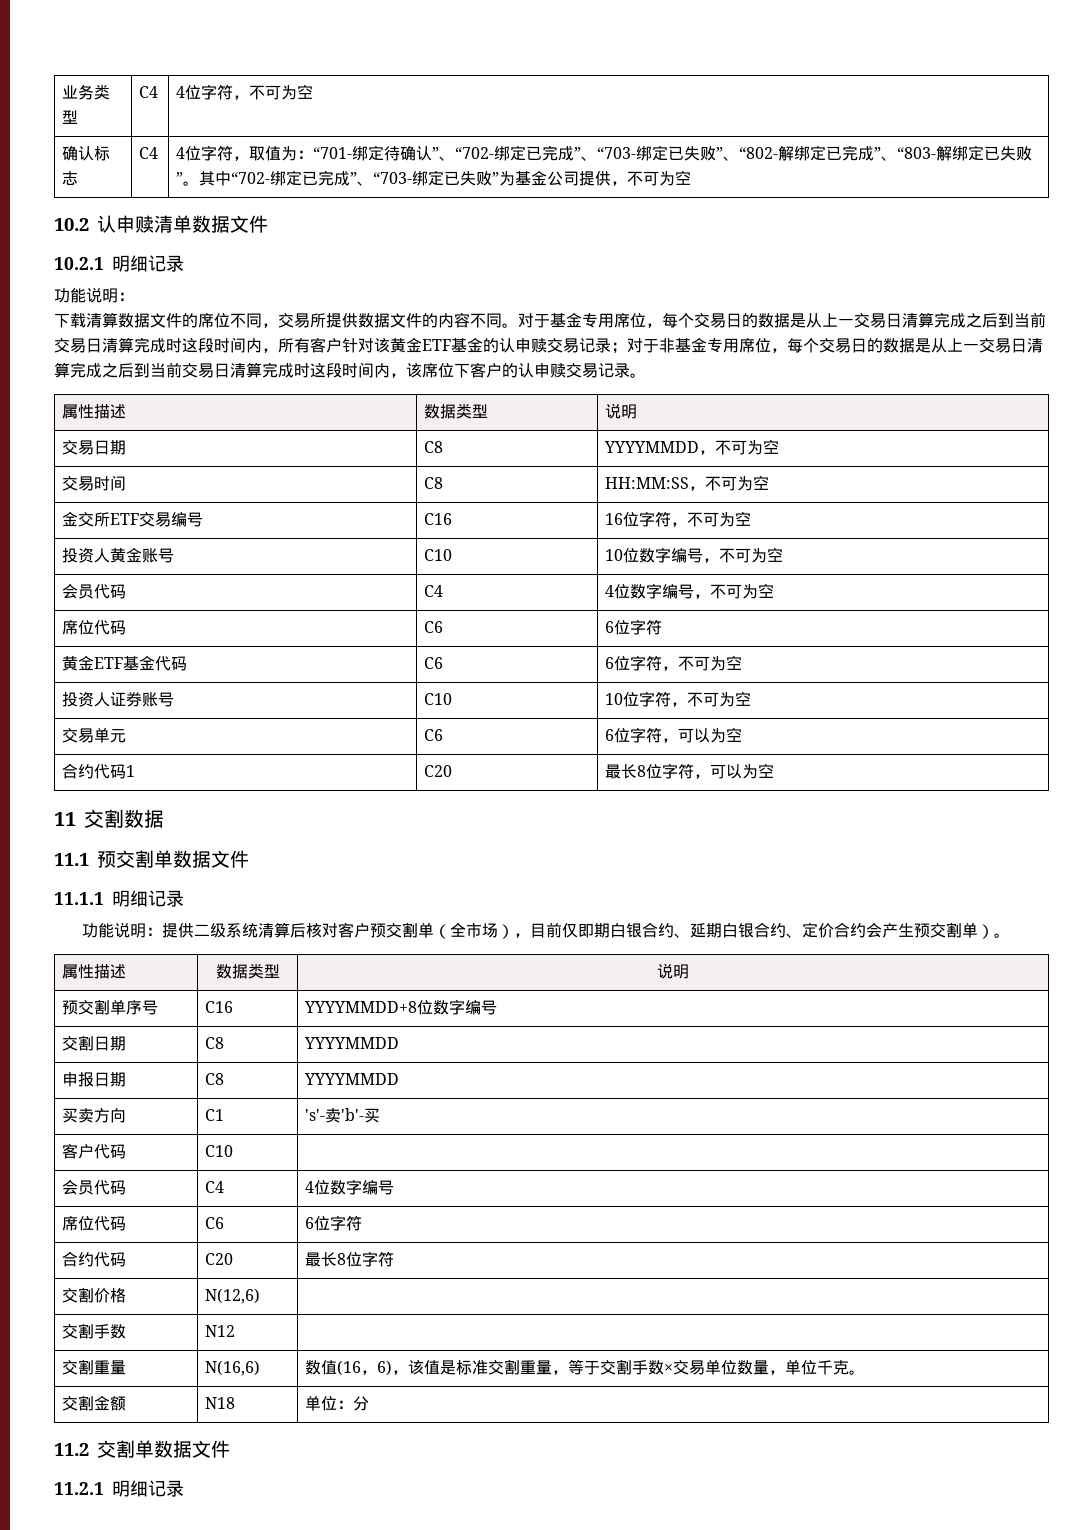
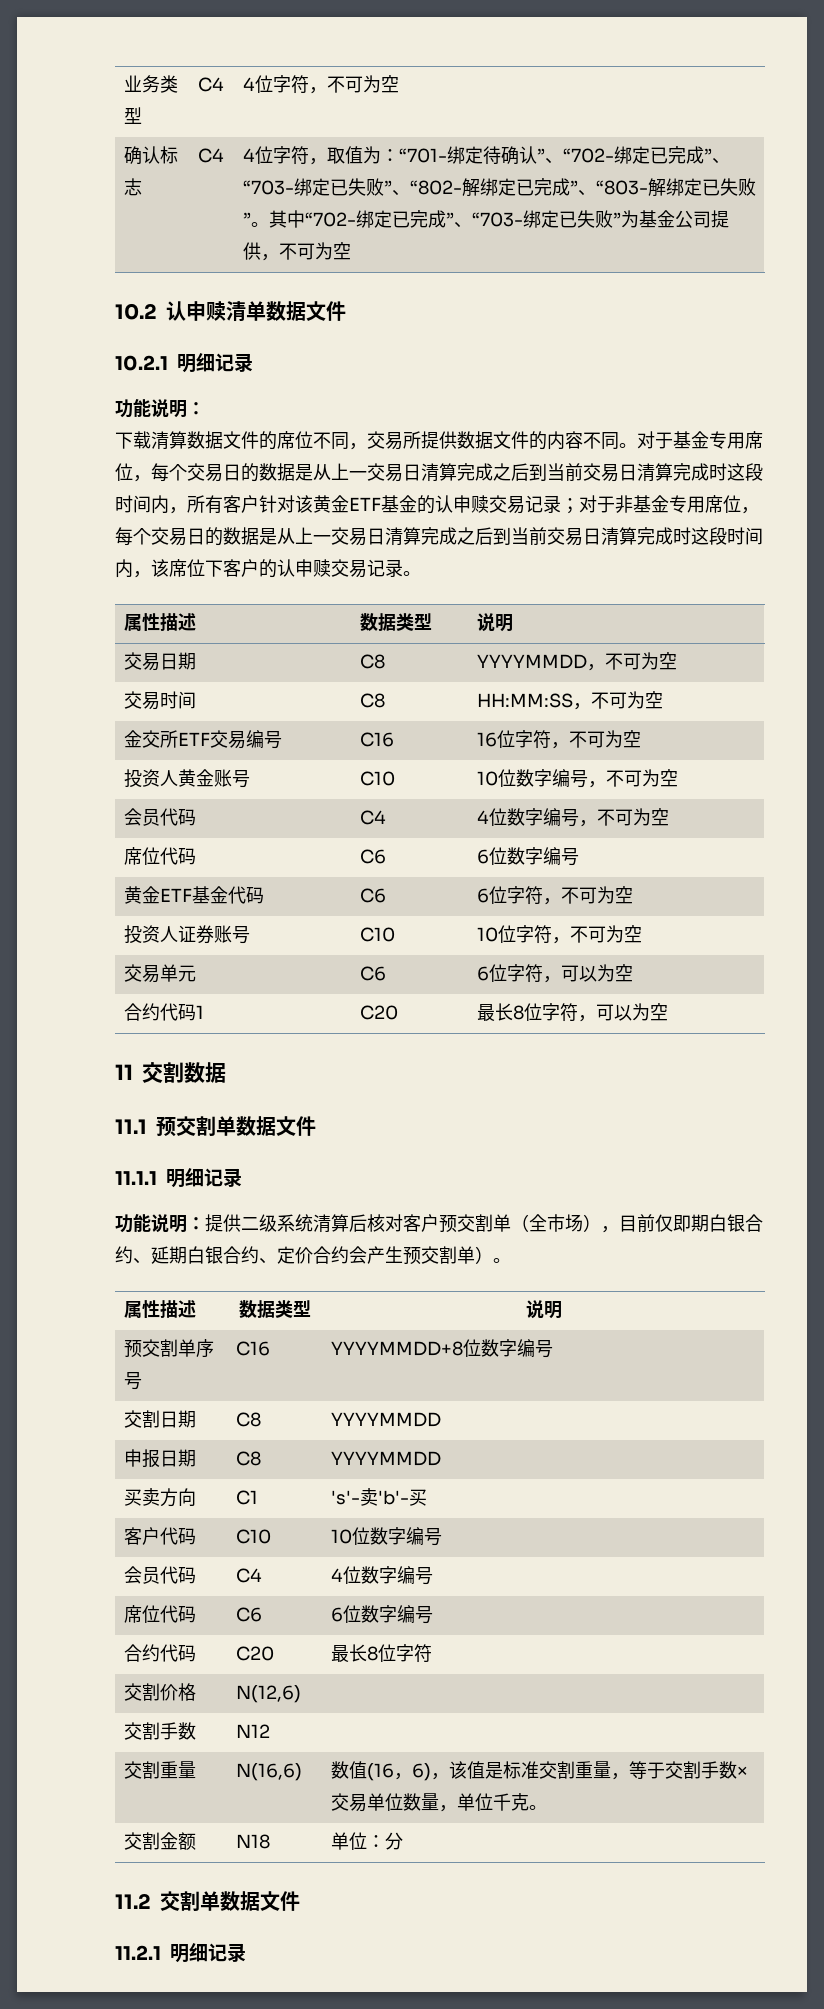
[630,619,663,635] 字符 -> [506,847,579,866] 数字编号
(234, 1151) none -> [330,1527,442,1546] 10位数字编号
[330,1215,363,1231] 字符 -> [360,1605,433,1624] 数字编号

